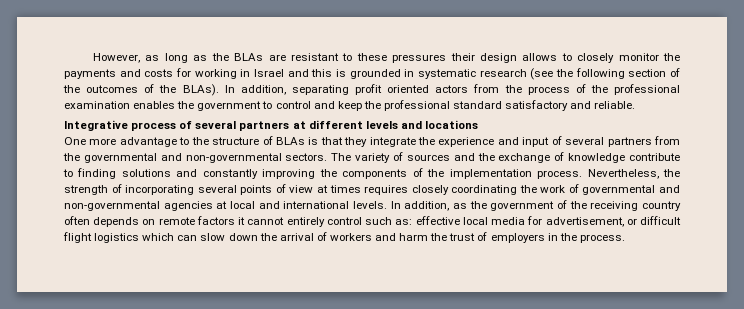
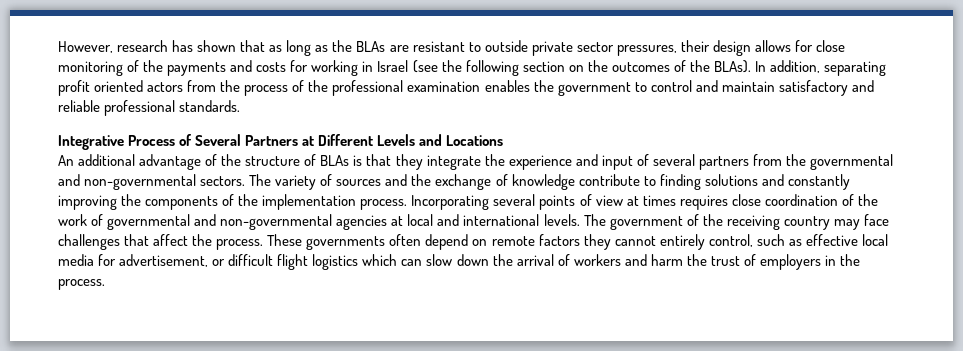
(141, 58) none -> [117,40,266,52] research has shown that
[356,53,659,63] these pressures their design allows to closely monitor -> [484,40,846,56] [58,60,140,76] outside private sector pressures, their design allows for close monitoring of
[287,69,527,79] and this is grounded in systematic research -> (409, 66) none
[670,68,680,77] of -> [568,65,584,72] on
[337,100,636,111] [64,120,478,131] [64,137,190,147] keep the professional standard satisfactory and reliable. // Integrative process of several partners at different levels and locations // One more advantage to -> [721,80,874,96] [58,100,241,116] [58,134,504,150] [58,154,218,170] maintain satisfactory and reliable professional standards. // Integrative Process of Several Partners at Different Levels and Locations // An additional advantage of
[587,169,680,179] [64,184,195,195] Nevertheless, the strength of incorporating -> [411,195,490,210] Incorporating
[411,185,518,195] closely coordinating -> [731,194,854,206] close coordination of
[390,201,487,211] In addition, as the -> [583,214,606,226] The
[64,216,140,227] often depends -> [833,214,889,230] [58,234,469,250] may face challenges that affect the process. These governments often depend
[238,217,246,225] it -> [583,234,611,250] they
[326,217,413,225] control such as: -> [708,234,802,247] control, such as

